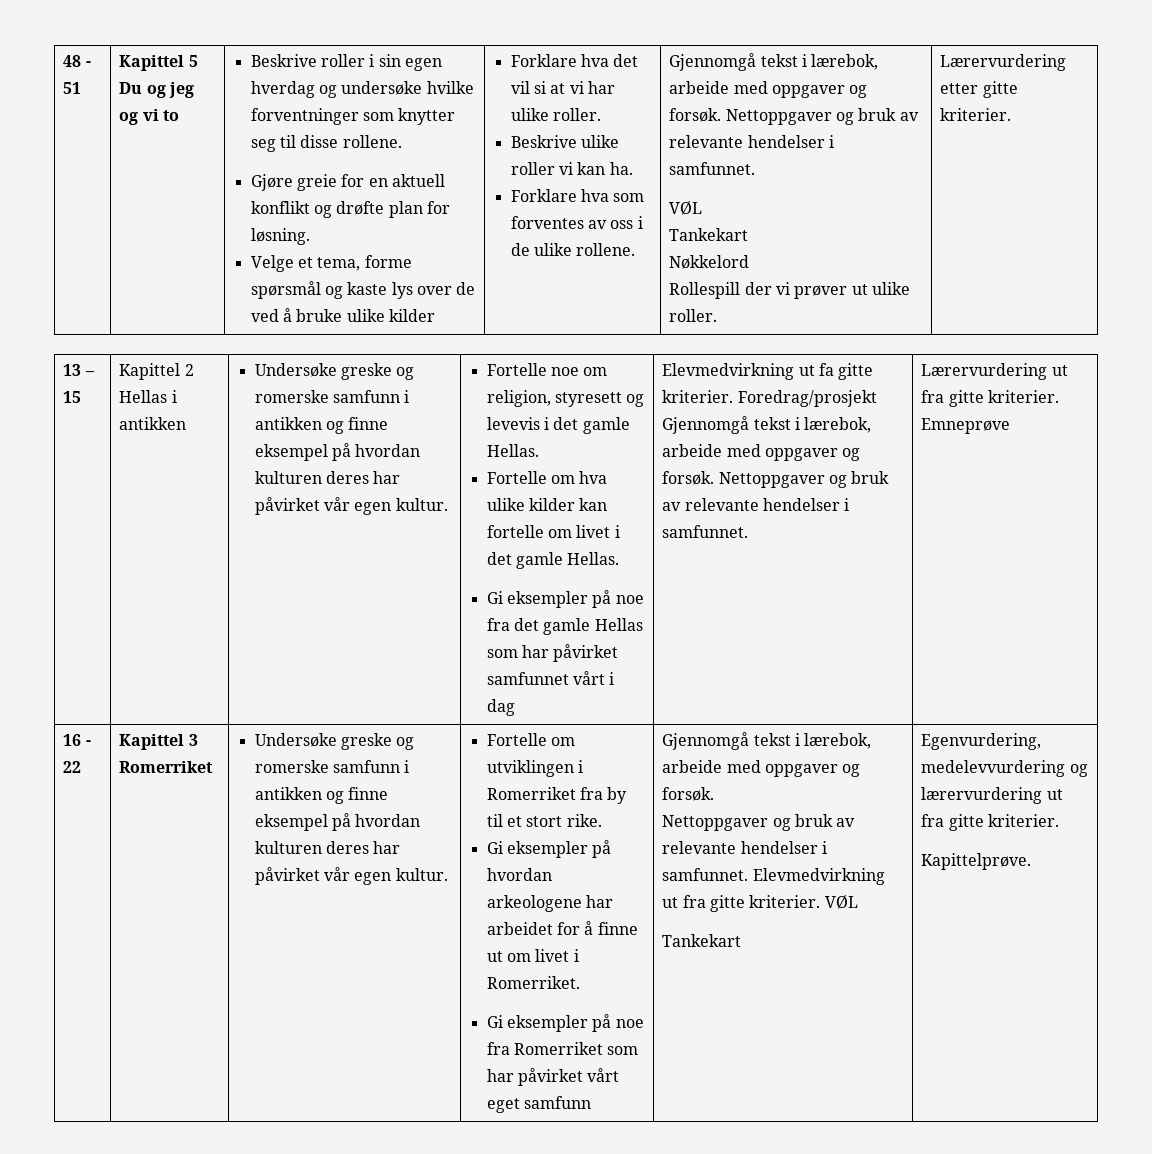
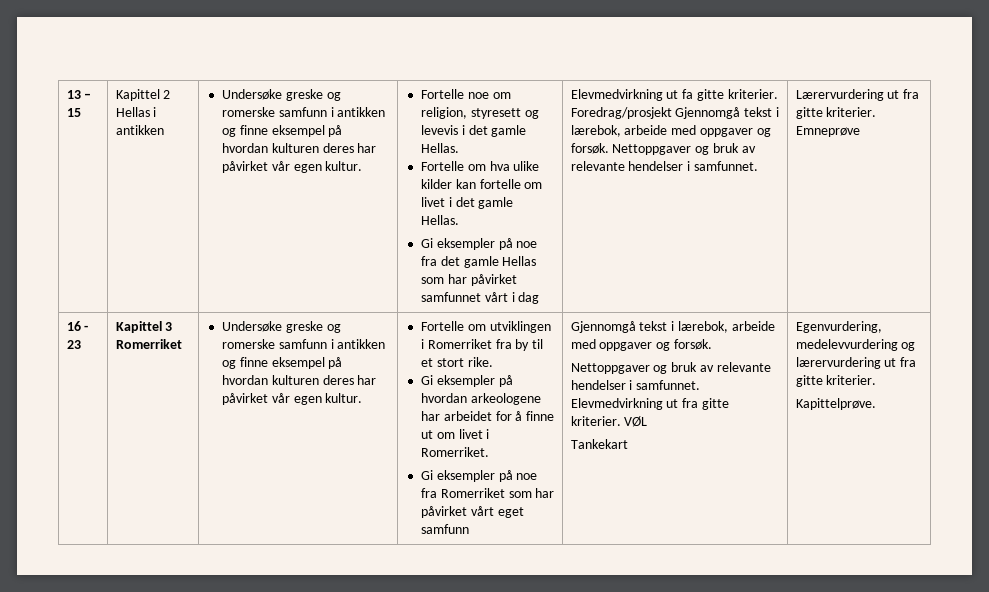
[63,55,91,67] [63,82,82,94] [119,55,198,71] [119,82,194,98] [119,109,179,125] [250,54,443,71] [250,81,474,98] [250,108,456,125] [250,135,402,152] [250,174,446,191] [250,201,451,218] [250,228,310,245] [250,255,412,272] [250,281,476,299] [250,308,436,322] [510,54,639,67] [510,81,616,94] [510,108,602,121] [510,135,620,148] [510,162,633,175] [510,189,645,202] [510,216,643,229] [510,243,636,256] [669,53,879,71] [669,81,868,98] [669,108,919,125] [669,135,834,148] [669,162,756,175] [669,201,703,215] [669,228,749,241] [669,255,750,269] [669,282,910,299] [669,309,718,322] [940,54,1067,71] [940,81,1018,98] [940,108,1012,121] 48 - 51 | Kapittel 5 Du og jeg og vi to | Beskrive roller i sin egen hverdag og undersøke hvilke forventninger som knytter seg til disse rollene. // Gjøre greie for en aktuell konflikt og drøfte plan for løsning. // Velge et tema, forme spørsmål og kaste lys over de ved å bruke ulike kilder | Forklare hva det vil si at vi har ulike roller. // Beskrive ulike roller vi kan ha. // Forklare hva som forventes av oss i de ulike rollene. | Gjennomgå tekst i lærebok, arbeide med oppgaver og forsøk. Nettoppgaver og bruk av relevante hendelser i samfunnet. // VØL // Tankekart // Nøkkelord // Rollespill der vi prøver ut ulike roller. | Lærervurdering etter gitte kriterier. // -> (66, 94) none
[63,761,82,773] 22 -> [66,340,81,349] 23

